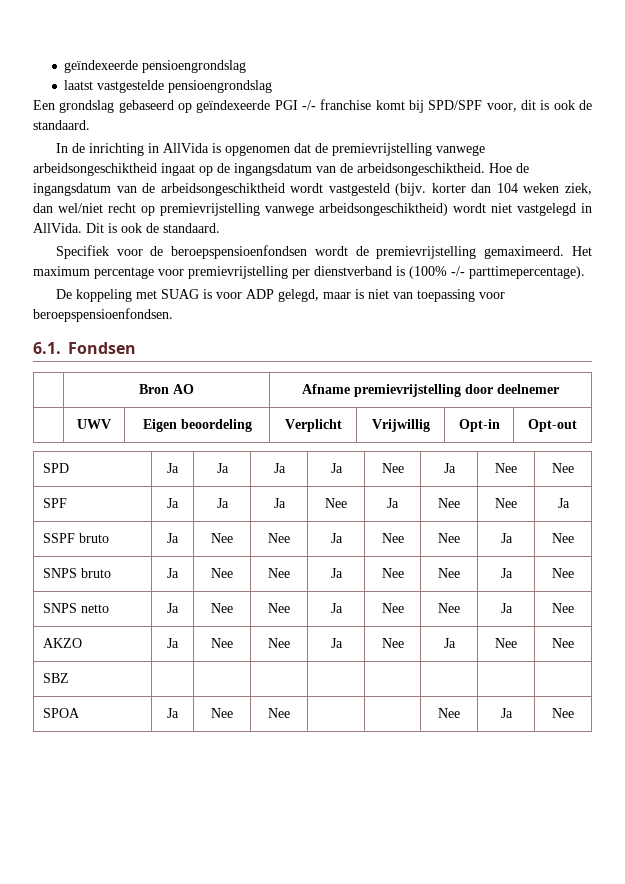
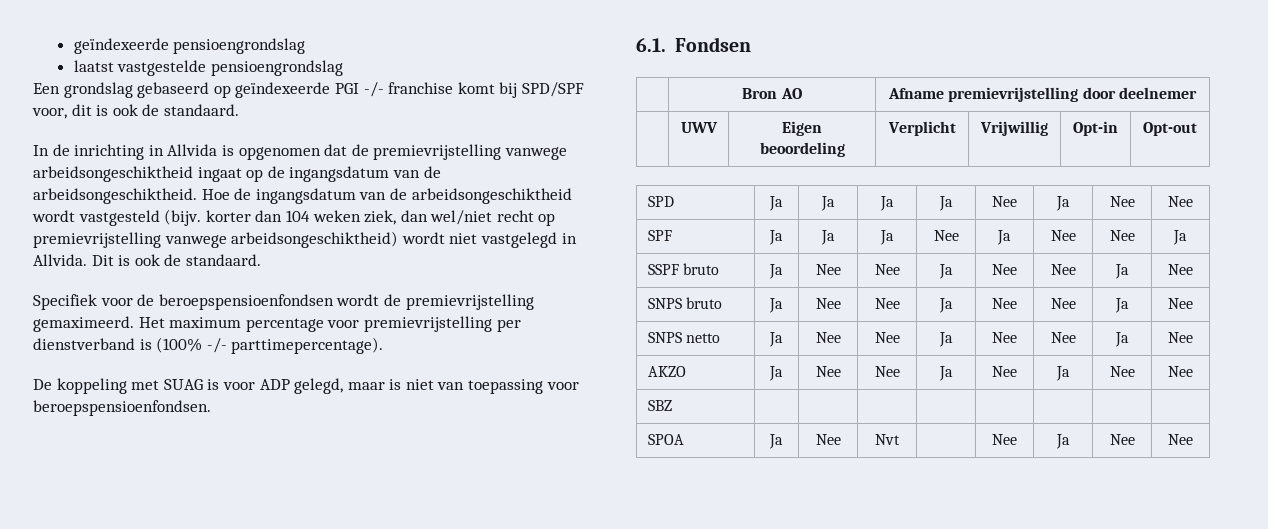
[162,143,209,153] AllVida -> [167,144,218,156] Allvida
[33,223,82,233] AllVida. -> [33,254,87,266] Allvida.
[268,708,290,718] [438,708,460,718] [500,708,513,718] [552,708,574,718] Nee | | | Nee | Ja | Nee -> [875,434,900,445] [992,434,1017,445] [1055,434,1070,449] [1109,434,1135,445] [1168,434,1193,445] Nvt | | Nee | Ja | Nee | Nee

